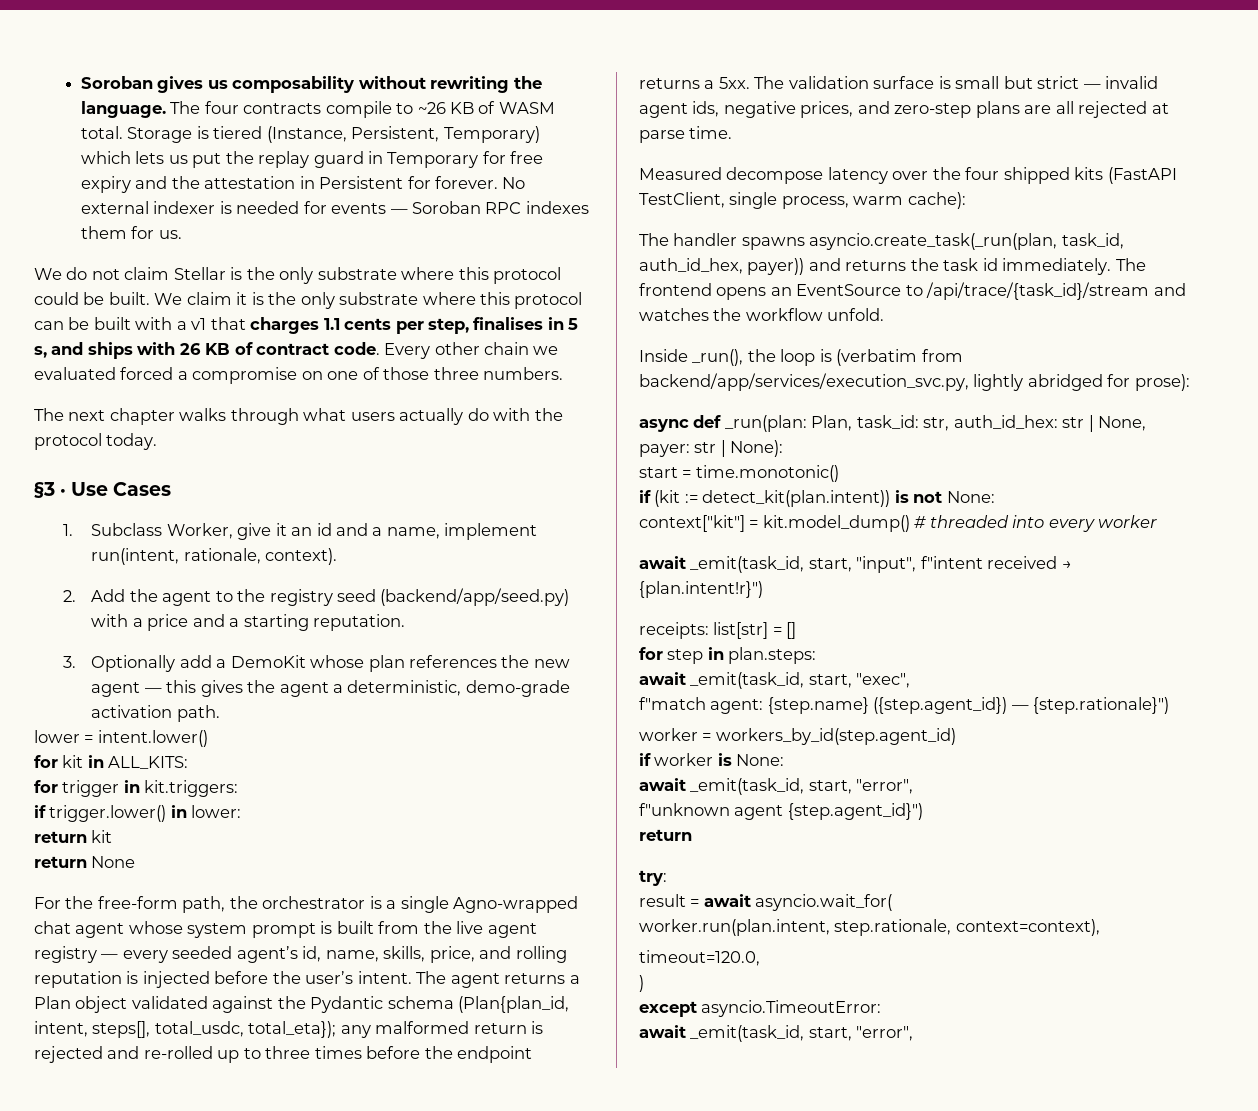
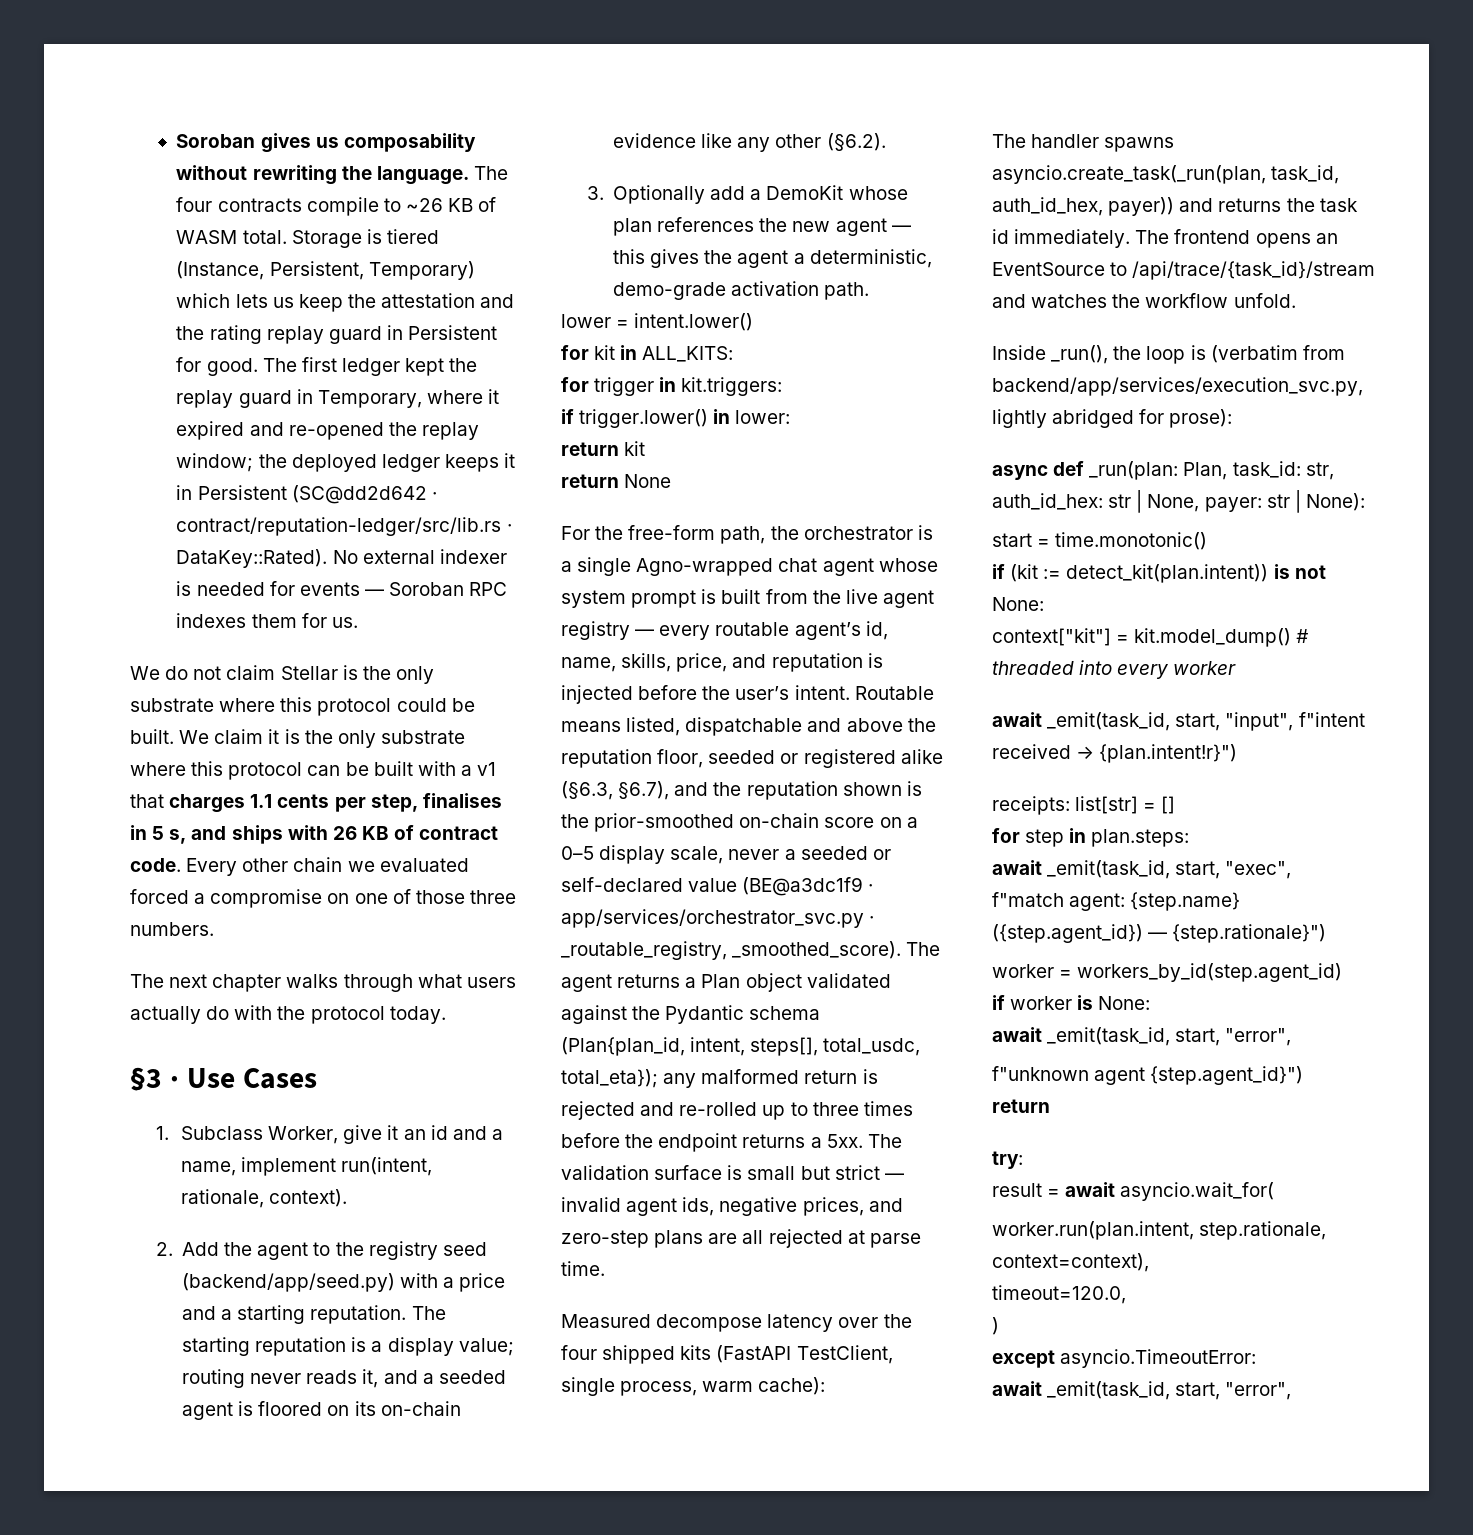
[192,151,544,168] [80,176,498,193] put the replay guard in Temporary for free expiry and the attestation in Persistent for forever. -> [298,293,515,312] [176,325,498,344] [176,357,478,376] [176,389,500,408] [176,421,479,440] [176,453,516,472] [176,485,437,504] [176,517,512,536] [176,549,328,568] keep the attestation and the rating replay guard in Persistent for good. The first ledger kept the replay guard in Temporary, where it expired and re-opened the replay window; the deployed ledger keeps it in Persistent (SC@dd2d642 · contract/reputation-ledger/src/lib.rs · DataKey::Rated).
(406, 622) none -> [411,1306,446,1320] [182,1337,514,1356] [182,1369,506,1388] [182,1401,461,1420] [613,133,886,152] The starting reputation is a display value; routing never reads it, and a seeded agent is floored on its on-chain evidence like any other (§6.2).
[172,946,233,959] seeded -> [715,622,790,636] routable
[515,946,567,963] rolling -> (767, 661) none
(412, 977) none -> [854,686,934,700] [561,717,936,736] [561,749,943,768] [561,781,922,800] [561,813,918,832] [561,845,891,864] [561,877,874,896] [561,909,875,928] [561,941,902,960] Routable means listed, dispatchable and above the reputation floor, seeded or registered alike (§6.3, §6.7), and the reputation shown is the prior-smoothed on-chain score on a 0–5 display scale, never a seeded or self-declared value (BE@a3dc1f9 · app/services/orchestrator_svc.py · _routable_registry, _smoothed_score).

